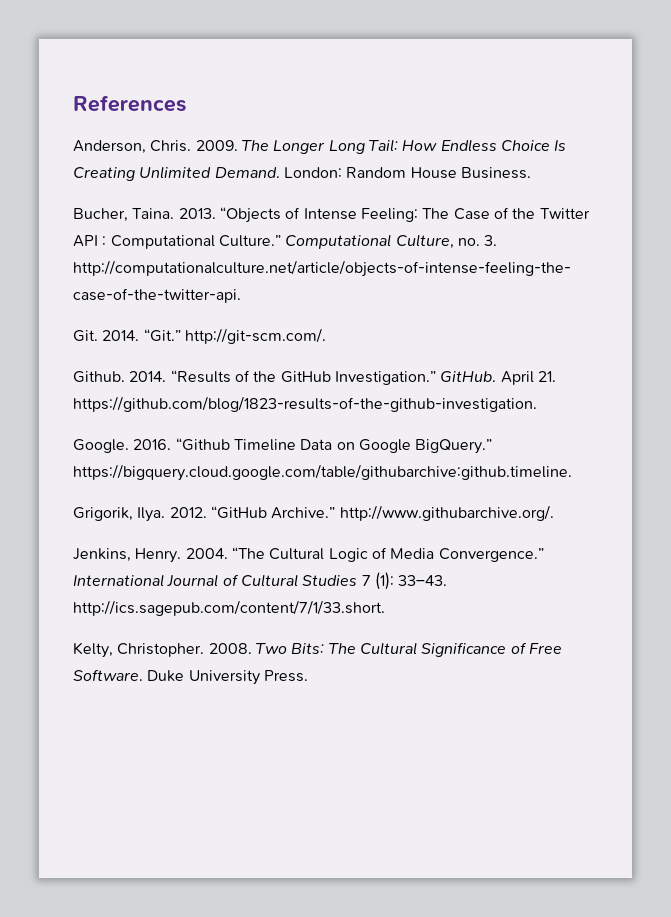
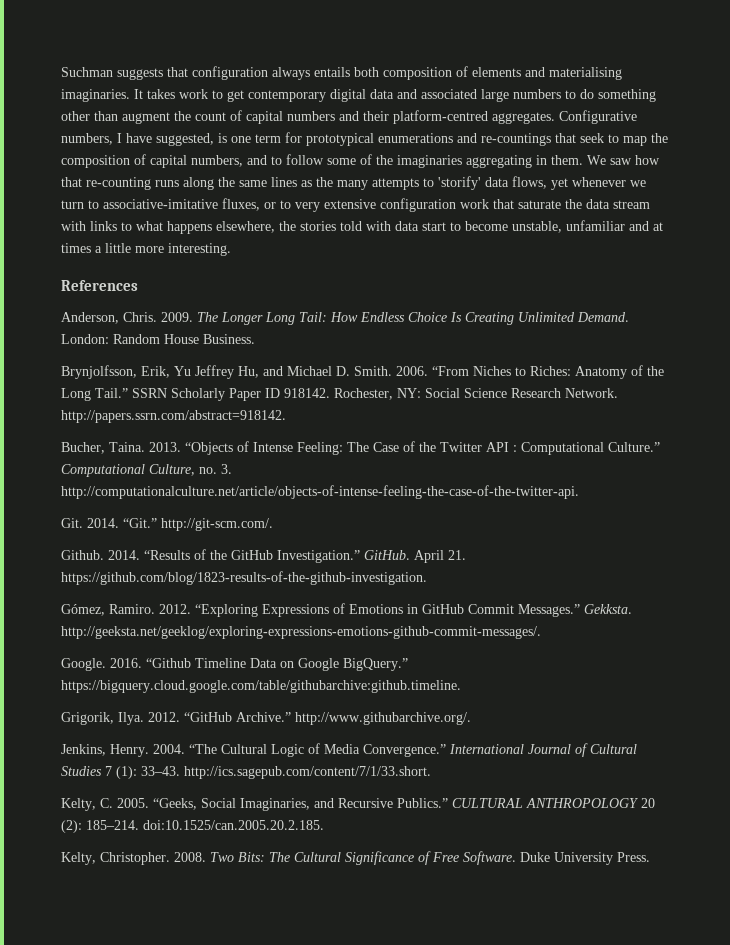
(73, 103) none -> [61,66,622,80] [61,89,656,102] [61,110,637,124] [61,132,668,146] [61,154,660,168] [61,176,646,190] [61,198,650,212] [61,220,663,234] [61,243,231,256] Suchman suggests that configuration always entails both composition of elements and materialising imaginaries. It takes work to get contemporary digital data and associated large numbers to do something other than augment the count of capital numbers and their platform-centred aggregates. Configurative numbers, I have suggested, is one term for prototypical enumerations and re-countings that seek to map the composition of capital numbers, and to follow some of the imaginaries aggregating in them. We saw how that re-counting runs along the same lines as the many attempts to 'storify' data flows, yet whenever we turn to associative-imitative fluxes, or to very extensive configuration work that saturate the data stream with links to what happens elsewhere, the stories told with data start to become unstable, unfamiliar and at times a little more interesting. //
(531, 173) none -> [61,365,664,379] [61,388,618,401] [61,410,286,423] // Brynjolfsson, Erik, Yu Jeffrey Hu, and Michael D. Smith. 2006. “From Niches to Riches: Anatomy of the Long Tail.” SSRN Scholarly Paper ID 918142. Rochester, NY: Social Science Research Network. http://papers.ssrn.com/abstract=918142.
(537, 404) none -> [61,603,632,617] [61,626,541,639] // Gómez, Ramiro. 2012. “Exploring Expressions of Emotions in GitHub Commit Messages.” Gekksta. http://geeksta.net/geeklog/exploring-expressions-emotions-github-commit-messages/.
(385, 608) none -> [61,798,655,811] [61,820,324,833] // Kelty, C. 2005. “Geeks, Social Imaginaries, and Recursive Publics.” CULTURAL ANTHROPOLOGY 20 (2): 185–214. doi:10.1525/can.2005.20.2.185.

